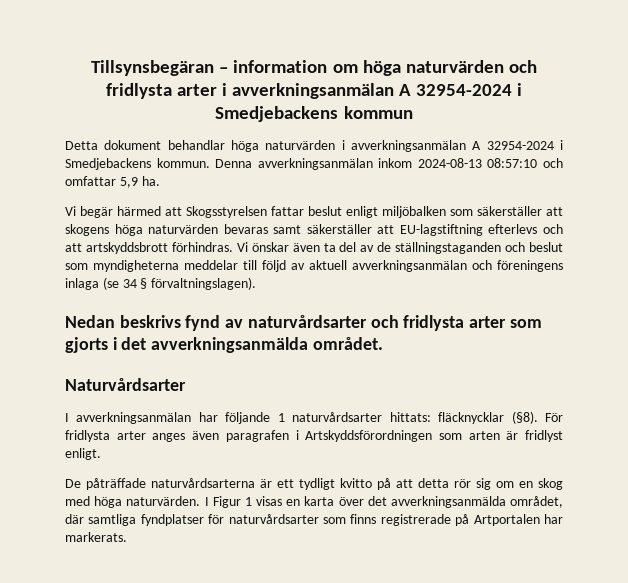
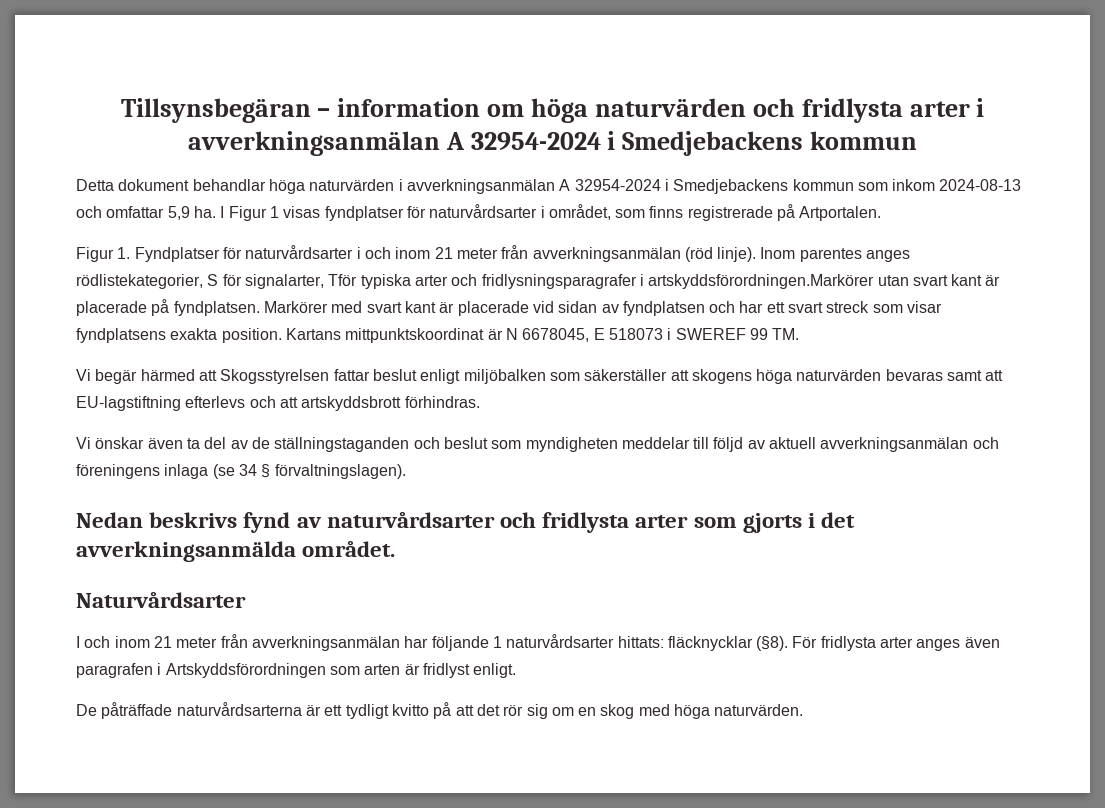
[156,158,373,170] kommun. Denna avverkningsanmälan -> [792,179,888,191] kommun som
[487,158,538,168] 08:57:10 -> (1022, 185) none
(160, 181) none -> [220,204,882,221] [76,245,911,262] [76,274,1001,289] [76,299,943,316] [76,328,800,343] I Figur 1 visas fyndplatser för naturvårdsarter i området, som finns registrerade på Artportalen. // Figur 1. Fyndplatser för naturvårdsarter i och inom 21 meter från avverkningsanmälan (röd linje). Inom parentes anges rödlistekategorier, S för signalarter, Tför typiska arter och fridlysningsparagrafer i artskyddsförordningen.Markörer utan svart kant är placerade på fyndplatsen. Markörer med svart kant är placerade vid sidan av fyndplatsen och har ett svart streck som visar fyndplatsens exakta position. Kartans mittpunktskoordinat är N 6678045, E 518073 i SWEREF 99 TM.
[306,224,372,234] säkerställer -> (983, 375) none
(233, 247) none -> (480, 402) //
[93,260,179,272] myndigheterna -> [525,437,618,452] myndigheten
(69, 417) none -> [84,634,248,648] och inom 21 meter från
[418,478,449,488] detta -> [476,704,500,716] det
[204,496,563,508] [65,514,563,526] [65,532,127,542] I Figur 1 visas en karta över det avverkningsanmälda området, där samtliga fyndplatser för naturvårdsarter som finns registrerade på Artportalen har markerats. -> (804, 710) none

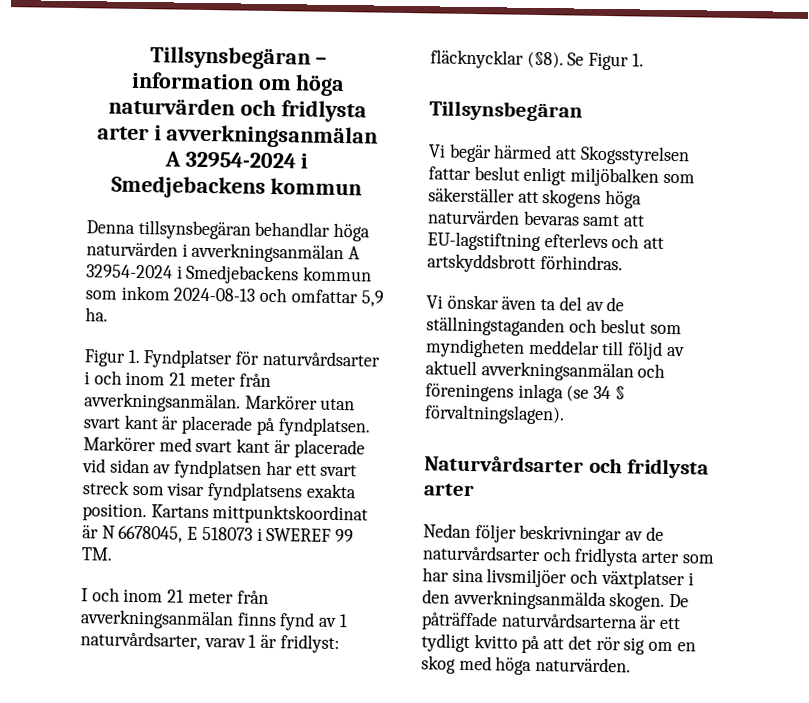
[76,179,190,191] Detta dokument -> [86,219,251,240] Denna tillsynsbegäran
[220,204,882,221] I Figur 1 visas fyndplatser för naturvårdsarter i området, som finns registrerade på Artportalen. -> (108, 314) none
[532,247,911,262] [76,274,875,289] avverkningsanmälan (röd linje). Inom parentes anges rödlistekategorier, S för signalarter, Tför typiska arter och fridlysningsparagrafer i artskyddsförordningen.Markörer -> [84,392,318,413] avverkningsanmälan. Markörer
[709,301,736,313] och -> (263, 469) none
(800, 334) none -> [81,587,269,604] [80,609,348,631] [80,631,340,654] [430,49,644,71] [429,100,583,122] // I och inom 21 meter från avverkningsanmälan finns fynd av 1 naturvårdsarter, varav 1 är fridlyst: fläcknycklar (§8). Se Figur 1. // Tillsynsbegäran
[76,512,321,533] Nedan beskrivs fynd av -> [424,455,710,479] [423,483,475,497] [423,523,664,545] Naturvårdsarter och fridlysta arter // Nedan följer beskrivningar av de
[742,512,856,533] [76,540,396,562] [76,591,246,608] [76,634,1000,651] [76,663,517,678] gjorts i det avverkningsanmälda området. // Naturvårdsarter // I och inom 21 meter från avverkningsanmälan har följande 1 naturvårdsarter hittats: fläcknycklar (§8). För fridlysta arter anges även paragrafen i Artskyddsförordningen som arten är fridlyst enligt. // -> [422,567,694,590] [422,589,666,611] har sina livsmiljöer och växtplatser i den avverkningsanmälda skogen.

